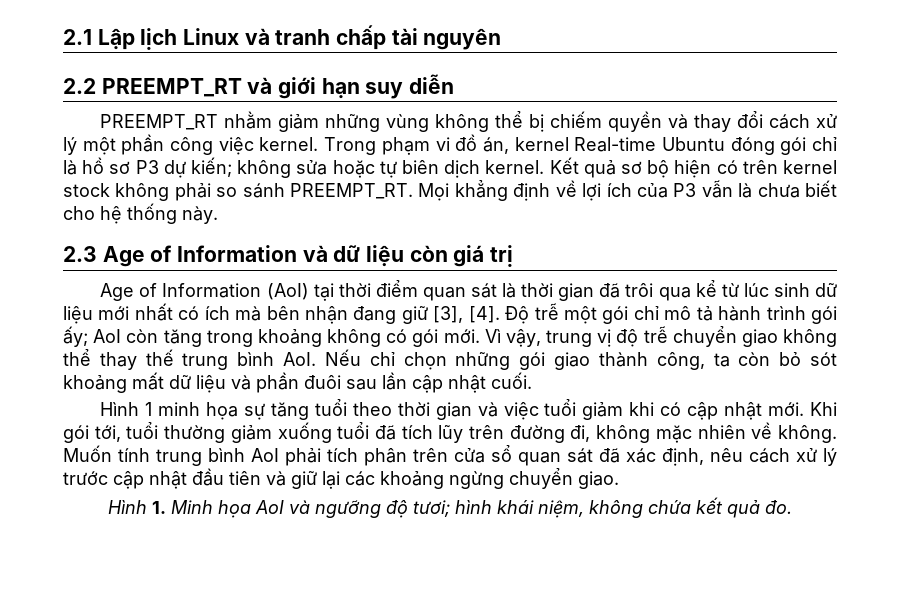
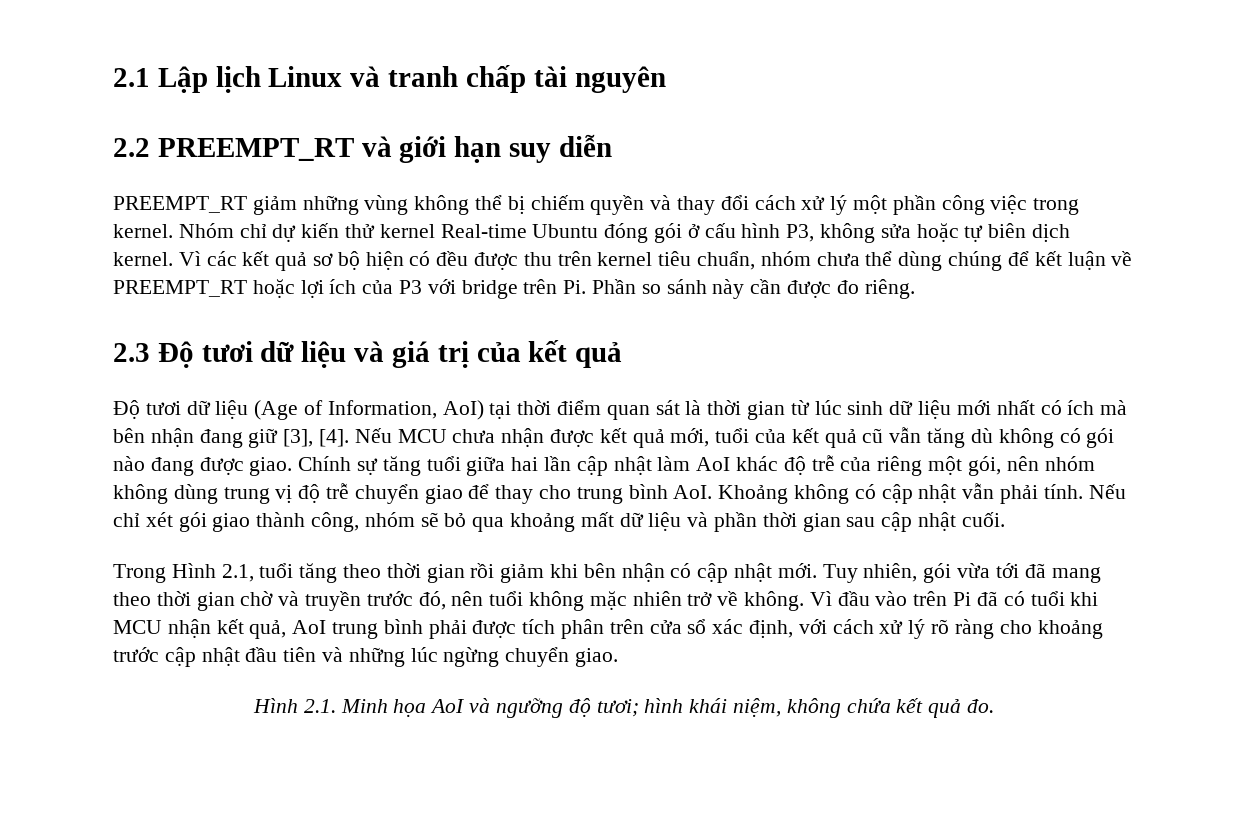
[224,111,273,129] nhằm -> (247, 204) none
[259,134,509,155] kernel. Trong phạm vi đồ án, -> [1033,198,1080,215] [113,223,376,242] trong kernel. Nhóm chỉ dự kiến thử
[812,137,837,151] [63,157,232,178] chỉ là hồ sơ P3 dự kiến; -> [687,223,815,242] ở cấu hình P3,
[549,157,579,174] Kết -> [178,251,270,266] Vì các kết
[742,160,838,174] [63,180,837,201] [63,203,218,224] [63,245,448,267] trên kernel stock không phải so sánh PREEMPT_RT. Mọi khẳng định về lợi ích của P3 vẫn là chưa biết cho hệ thống này. // 2.3 Age of Information và dữ liệu còn -> [436,251,1133,271] [113,279,915,299] [113,341,385,368] đều được thu trên kernel tiêu chuẩn, nhóm chưa thể dùng chúng để kết luận về PREEMPT_RT hoặc lợi ích của P3 với bridge trên Pi. Phần so sánh này cần được đo riêng. // 2.3 Độ tươi dữ liệu và
[100,283,309,301] // Age of Information (AoI) -> [476,340,623,368] [113,400,484,420] của kết quả // Độ tươi dữ liệu (Age of Information, AoI)
[599,280,717,301] đã trôi qua kể -> (786, 410) none
[505,303,838,324] [63,326,541,347] Độ trễ một gói chỉ mô tả hành trình gói ấy; AoI còn tăng trong khoảng không có gói mới. Vì vậy, -> [354,427,1115,448] [113,455,1095,476] [113,484,218,504] Nếu MCU chưa nhận được kết quả mới, tuổi của kết quả cũ vẫn tăng dù không có gói nào đang được giao. Chính sự tăng tuổi giữa hai lần cập nhật làm AoI khác độ trễ của riêng một gói, nên nhóm không dùng
[782,329,837,347] [63,349,838,370] không thể thay thế trung bình AoI. Nếu chỉ chọn những gói giao thành công, ta còn bỏ sót -> [468,483,1126,504] [113,512,505,532] để thay cho trung bình AoI. Khoảng không có cập nhật vẫn phải tính. Nếu chỉ xét gói giao thành công, nhóm sẽ bỏ qua
[304,372,407,390] đuôi sau lần -> [762,512,876,532] thời gian sau
[100,399,837,420] [63,422,591,443] Hình 1 minh họa sự tăng tuổi theo thời gian và việc tuổi giảm khi có cập nhật mới. Khi gói tới, tuổi thường giảm xuống tuổi đã tích lũy trên đường đi, -> [113,563,1101,583] [113,591,524,611] Trong Hình 2.1, tuổi tăng theo thời gian rồi giảm khi bên nhận có cập nhật mới. Tuy nhiên, gói vừa tới đã mang theo thời gian chờ và truyền trước đó, nên tuổi
(746, 432) none -> [687,592,713,606] trở
[63,445,321,466] Muốn tính trung bình AoI phải -> [809,591,1099,606] [113,619,517,639] Vì đầu vào trên Pi đã có tuổi khi MCU nhận kết quả, AoI trung bình phải được
[518,448,620,466] quan sát đã -> (707, 626) none
[710,448,837,466] nêu cách xử lý -> [798,619,1103,639] với cách xử lý rõ ràng cho khoảng
[291,471,444,489] giữ lại các khoảng -> [348,647,438,667] những lúc
[152,501,166,514] 1. -> [303,699,336,713] 2.1.

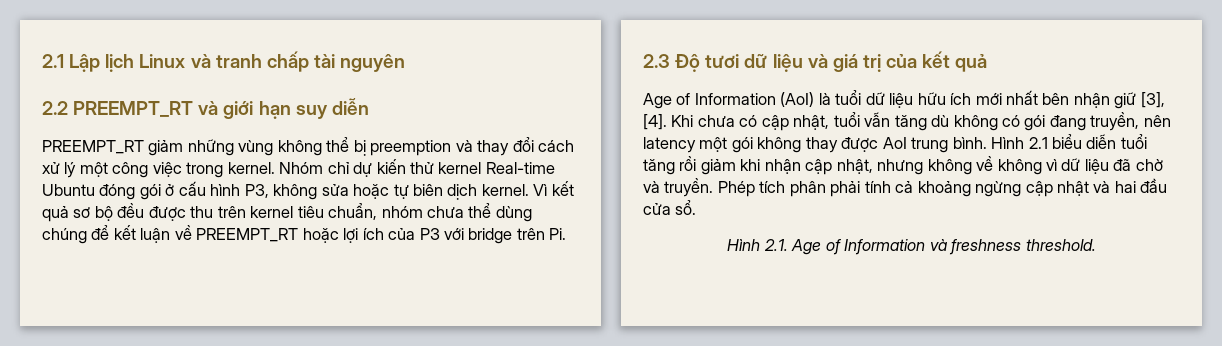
[530,195,645,215] chiếm quyền -> [370,140,452,156] preemption
[892,195,936,215] phần -> (108, 169) none
[206,251,237,266] các -> (548, 190) none
[365,251,431,270] hiện có -> (113, 213) none
[592,279,915,299] Phần so sánh này cần được đo riêng. -> (567, 234) none
[113,400,1128,420] [113,428,243,448] Độ tươi dữ liệu (Age of Information, AoI) tại thời điểm quan sát là thời gian từ lúc sinh dữ liệu mới nhất có ích mà bên nhận đang -> [643,90,1110,109] Age of Information (AoI) là tuổi dữ liệu hữu ích mới nhất bên nhận
[354,428,884,448] Nếu MCU chưa nhận được kết quả mới, tuổi của kết quả cũ -> [671,112,860,131] Khi chưa có cập nhật, tuổi
[113,455,1095,476] [113,483,1126,504] [113,512,1005,532] [113,563,1101,583] [113,591,1099,611] [113,619,1103,639] [113,647,619,667] [253,698,994,718] nào đang được giao. Chính sự tăng tuổi giữa hai lần cập nhật làm AoI khác độ trễ của riêng một gói, nên nhóm không dùng trung vị độ trễ chuyển giao để thay cho trung bình AoI. Khoảng không có cập nhật vẫn phải tính. Nếu chỉ xét gói giao thành công, nhóm sẽ bỏ qua khoảng mất dữ liệu và phần thời gian sau cập nhật cuối. // Trong Hình 2.1, tuổi tăng theo thời gian rồi giảm khi bên nhận có cập nhật mới. Tuy nhiên, gói vừa tới đã mang theo thời gian chờ và truyền trước đó, nên tuổi không mặc nhiên trở về không. Vì đầu vào trên Pi đã có tuổi khi MCU nhận kết quả, AoI trung bình phải được tích phân trên cửa sổ xác định, với cách xử lý rõ ràng cho khoảng trước cập nhật đầu tiên và những lúc ngừng chuyển giao. // Hình 2.1. Minh họa AoI và ngưỡng độ tươi; hình khái niệm, không chứa kết quả đo. -> [1049,112,1171,131] [643,134,1147,153] [643,156,1163,175] [643,178,1168,197] [643,200,697,215] [727,239,1096,255] đang truyền, nên latency một gói không thay được AoI trung bình. Hình 2.1 biểu diễn tuổi tăng rồi giảm khi nhận cập nhật, nhưng không về không vì dữ liệu đã chờ và truyền. Phép tích phân phải tính cả khoảng ngừng cập nhật và hai đầu cửa sổ. // Hình 2.1. Age of Information và freshness threshold.

